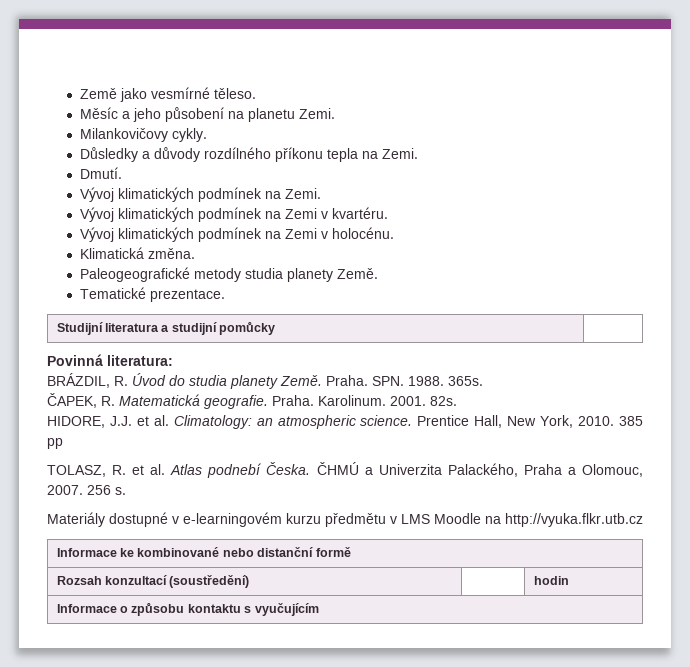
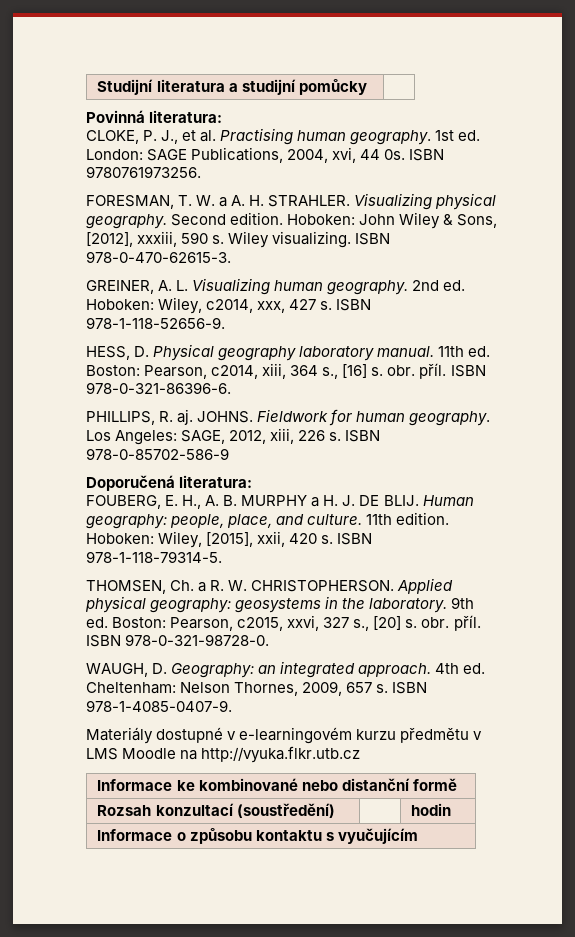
[79,87,256,102] [79,107,335,122] [79,128,207,142] [79,147,418,162] [79,167,122,179] [79,187,321,202] [79,207,388,222] [79,227,394,242] [79,247,195,259] [79,267,378,282] [79,287,225,302] Země jako vesmírné těleso. // Měsíc a jeho působení na planetu Zemi. // Milankovičovy cykly. // Důsledky a důvody rozdílného příkonu tepla na Zemi. // Dmutí. // Vývoj klimatických podmínek na Zemi. // Vývoj klimatických podmínek na Zemi v kvartéru. // Vývoj klimatických podmínek na Zemi v holocénu. // Klimatická změna. // Paleogeografické metody studia planety Země. // Tematické prezentace. // -> (97, 87) none
[47,373,483,389] [47,393,457,409] [47,415,643,429] [47,438,63,449] [47,462,644,478] [47,485,126,495] BRÁZDIL, R. Úvod do studia planety Země. Praha. SPN. 1988. 365s. // ČAPEK, R. Matematická geografie. Praha. Karolinum. 2001. 82s. // HIDORE, J.J. et al. Climatology: an atmospheric science. Prentice Hall, New York, 2010. 385 pp // TOLASZ, R. et al. Atlas podnebí Česka. ČHMÚ a Univerzita Palackého, Praha a Olomouc, 2007. 256 s. -> [86,128,481,145] [86,147,445,163] [86,166,201,178] [86,193,497,210] [86,212,498,229] [86,231,391,248] [86,251,231,263] [86,278,466,295] [86,297,372,314] [86,317,225,329] [86,344,491,361] [86,363,486,379] [86,382,231,394] [86,409,491,426] [86,428,381,445] [86,448,229,460] [86,475,253,491] [86,495,474,509] [86,512,450,529] [86,531,373,548] [86,551,222,563] [86,578,454,594] [85,596,475,613] [86,615,481,631] [86,634,270,647] [86,661,486,678] [86,681,428,696] [86,700,232,712] CLOKE, P. J., et al. Practising human geography. 1st ed. London: SAGE Publications, 2004, xvi, 44 0s. ISBN 9780761973256. // FORESMAN, T. W. a A. H. STRAHLER. Visualizing physical geography. Second edition. Hoboken: John Wiley & Sons, [2012], xxxiii, 590 s. Wiley visualizing. ISBN 978-0-470-62615-3. // GREINER, A. L. Visualizing human geography. 2nd ed. Hoboken: Wiley, c2014, xxx, 427 s. ISBN 978-1-118-52656-9. // HESS, D. Physical geography laboratory manual. 11th ed. Boston: Pearson, c2014, xiii, 364 s., [16] s. obr. příl. ISBN 978-0-321-86396-6. // PHILLIPS, R. aj. JOHNS. Fieldwork for human geography. Los Angeles: SAGE, 2012, xiii, 226 s. ISBN 978-0-85702-586-9 // Doporučená literatura: // FOUBERG, E. H., A. B. MURPHY a H. J. DE BLIJ. Human geography: people, place, and culture. 11th edition. Hoboken: Wiley, [2015], xxii, 420 s. ISBN 978-1-118-79314-5. // THOMSEN, Ch. a R. W. CHRISTOPHERSON. Applied physical geography: geosystems in the laboratory. 9th ed. Boston: Pearson, c2015, xxvi, 327 s., [20] s. obr. příl. ISBN 978-0-321-98728-0. // WAUGH, D. Geography: an integrated approach. 4th ed. Cheltenham: Nelson Thornes, 2009, 657 s. ISBN 978-1-4085-0407-9.

